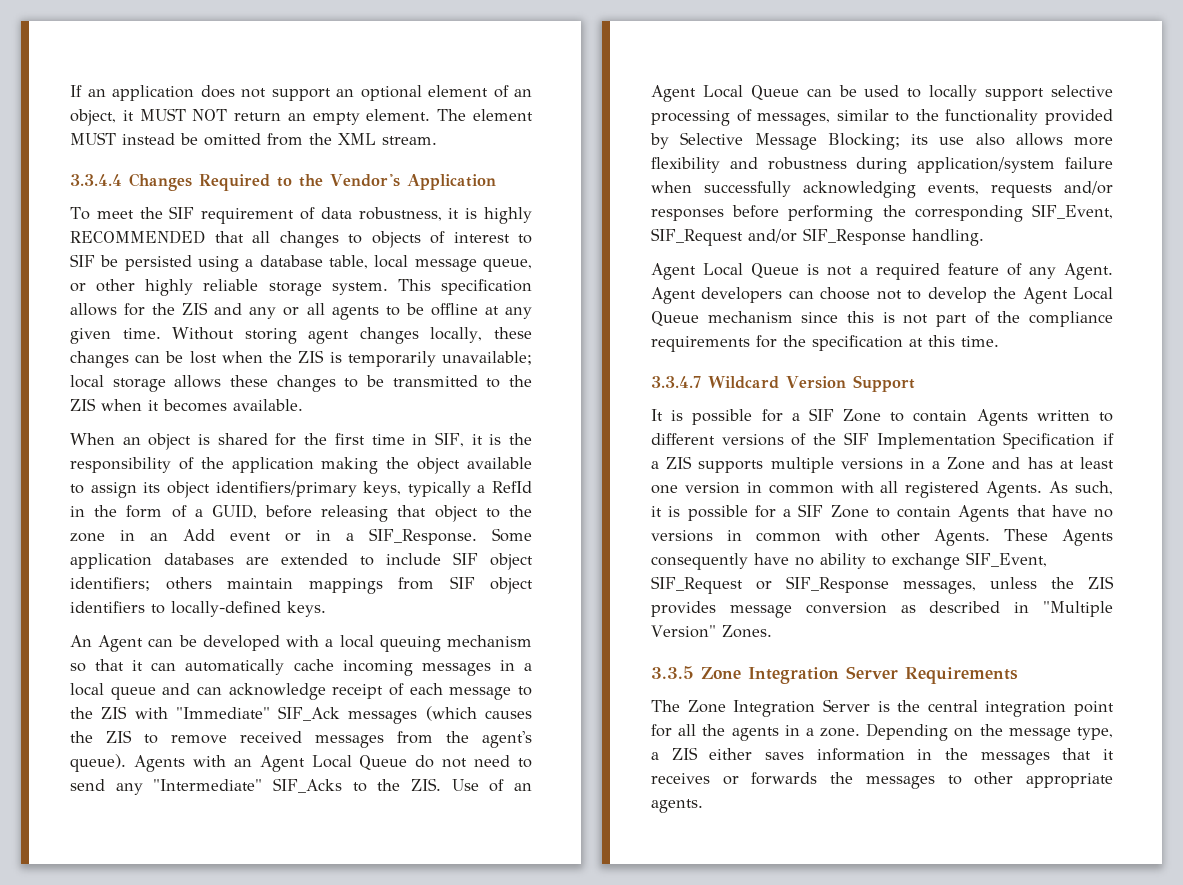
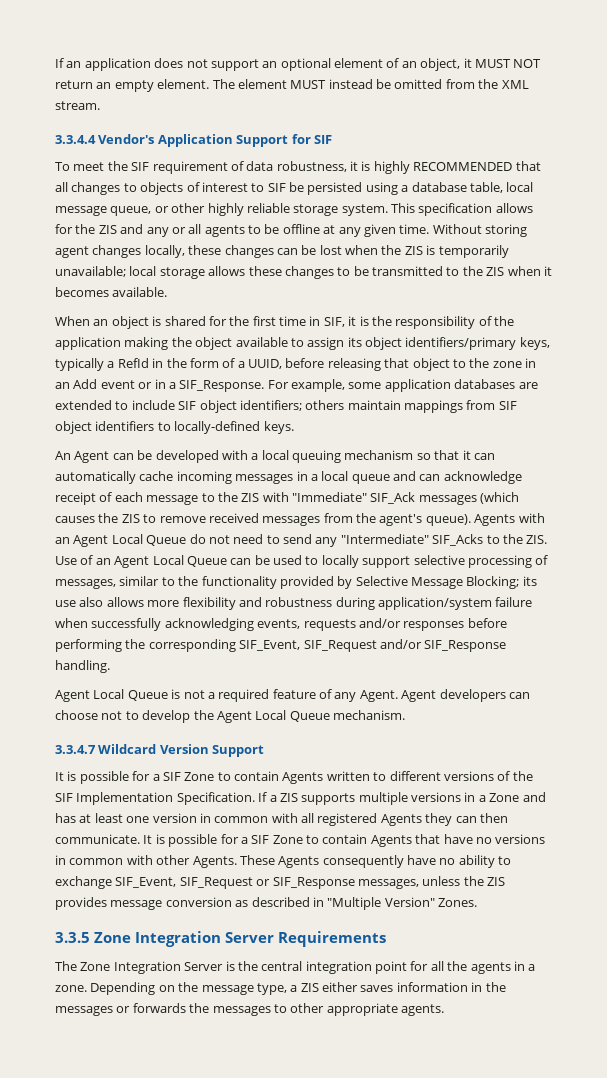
[129,173,323,191] Changes Required to the -> (96, 139) none
(496, 182) none -> [236,134,332,147] Support for SIF
[211,504,257,519] GUID, -> [248,359,282,369] UUID,
[492,528,532,542] Some -> [267,379,382,392] For example, some
[707,311,1113,327] [651,335,999,352] mechanism since this is not part of the compliance requirements for the specification at this time. -> [333,710,405,720] mechanism.
[1003,432,1114,449] Specification if -> [176,792,268,805] Specification. If
[986,481,1113,498] [651,506,662,517] Agents. As such, it -> [380,813,508,826] [55,834,153,844] Agents they can then communicate. It
[1062,748,1114,760] [651,773,710,784] that it receives -> (113, 1011) none

